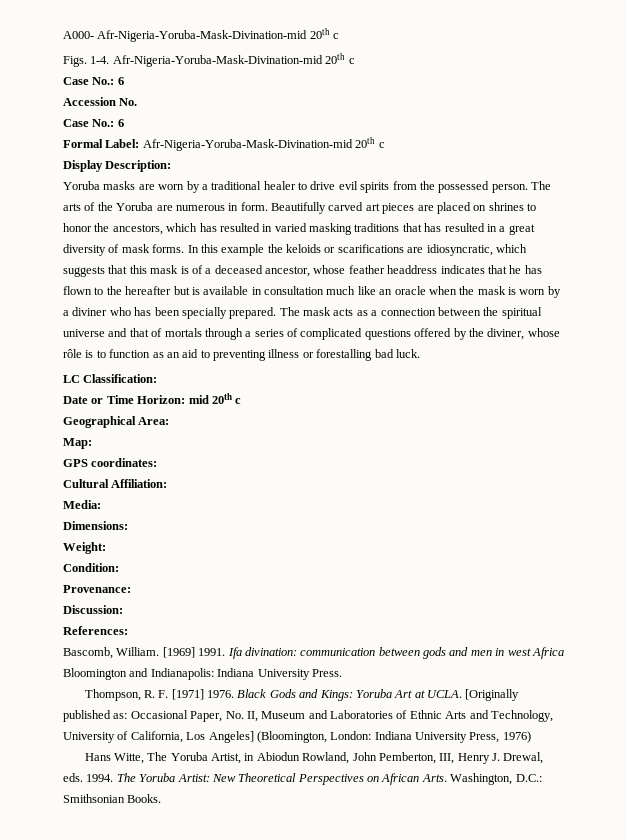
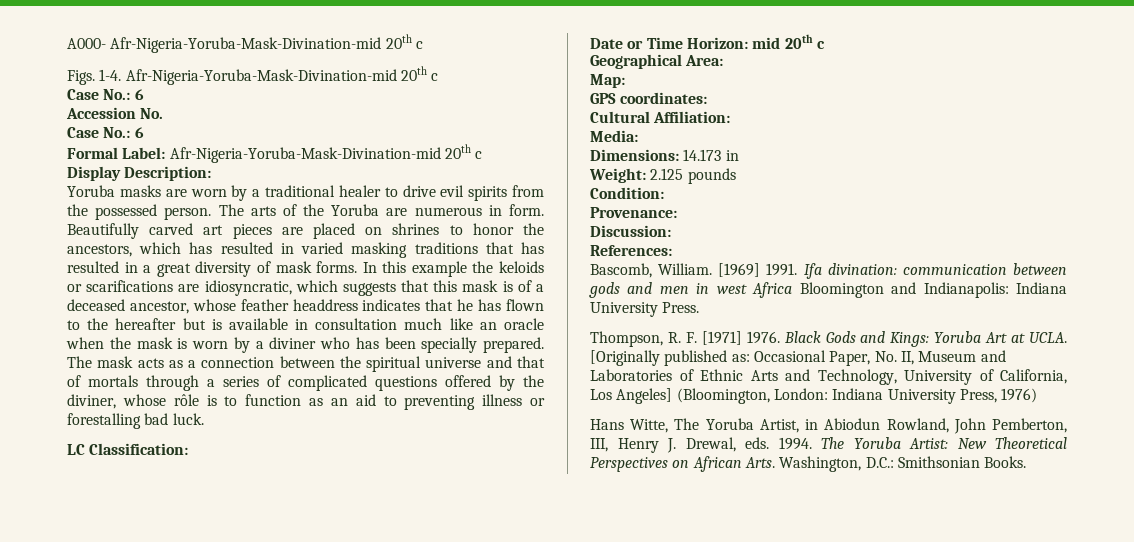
(128, 525) none -> [683,149,739,161] 14.173 in
(106, 548) none -> [650,168,736,184] 2.125 pounds

